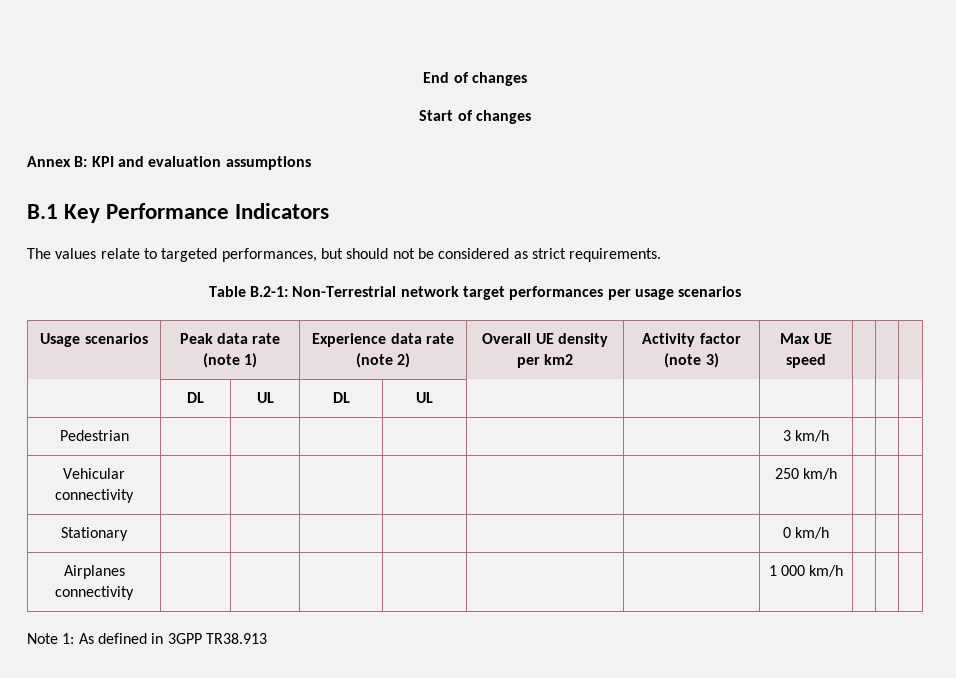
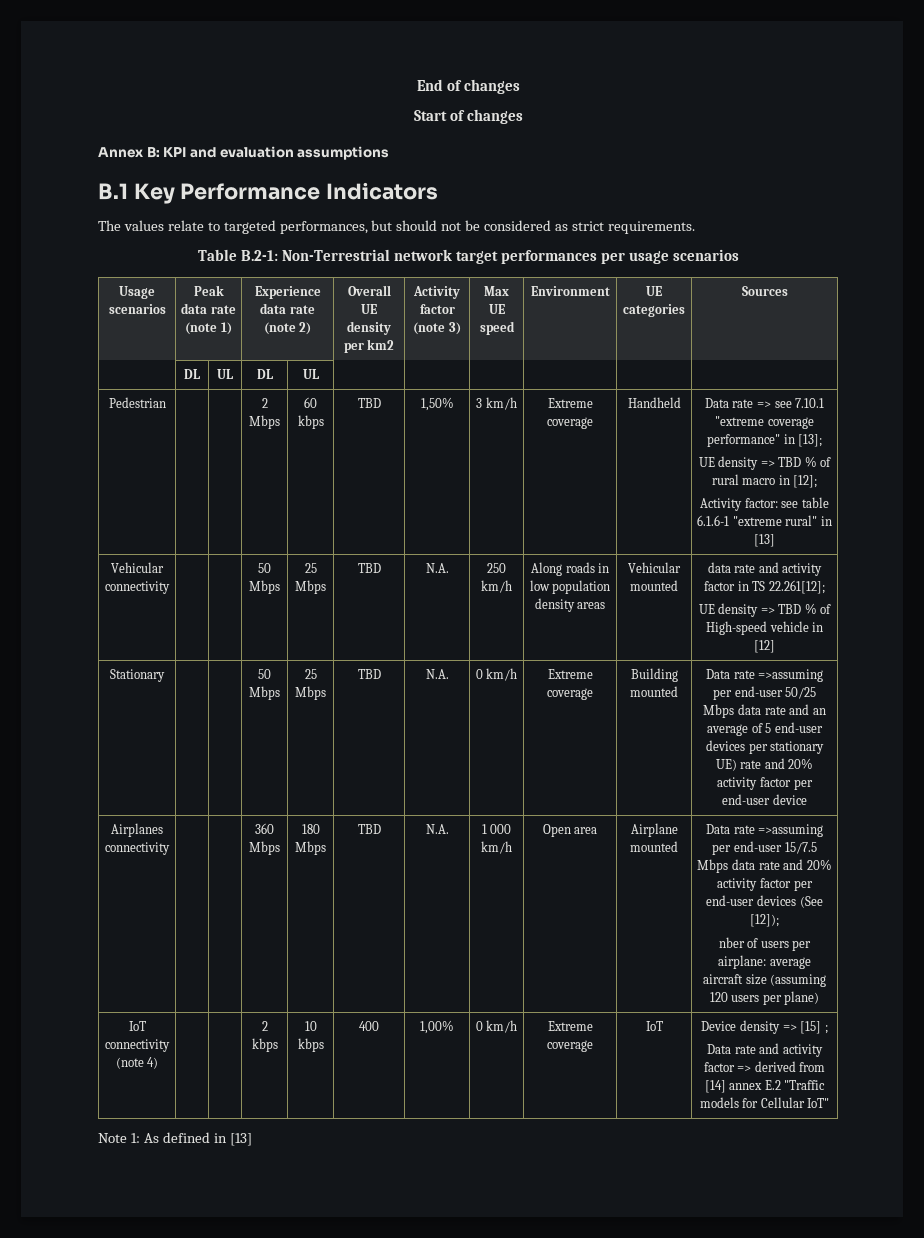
(826, 361) | | -> [530,286,610,296] [646,286,662,296] [623,304,685,317] [741,286,788,296] Environment | UE categories | Sources
[782,430,830,442] [63,468,125,479] [55,489,134,503] [774,468,838,480] [61,527,128,541] [782,527,830,539] [63,565,125,579] [55,586,134,600] [768,565,844,577] | | | | 3 km/h | | | // Vehicular connectivity | | | | | | | 250 km/h | | | // Stationary | | | | | | | 0 km/h | | | // Airplanes connectivity | | | | | | | 1 000 km/h | | | -> [261,398,268,408] [249,415,280,429] [304,397,317,408] [297,415,324,429] [357,398,381,408] [420,397,454,411] [476,397,517,410] [547,398,593,408] [547,417,593,429] [627,397,681,408] [704,398,825,408] [715,416,814,429] [706,434,823,447] [698,456,832,470] [711,474,818,488] [700,497,829,511] [697,515,832,526] [754,534,775,547] [111,562,164,573] [105,581,170,594] [258,563,271,573] [249,580,280,594] [304,563,317,573] [295,580,326,594] [357,563,381,573] [425,563,449,573] [487,563,506,573] [481,580,512,593] [530,562,610,576] [529,580,611,594] [534,598,606,612] [628,562,681,573] [630,580,678,591] [707,562,823,576] [704,580,825,594] [698,603,832,617] [705,621,824,635] [754,640,775,653] [110,669,165,682] [258,669,271,679] [249,686,280,700] [304,669,317,679] [295,686,326,700] [357,669,381,679] [425,669,449,679] [475,668,518,681] [547,669,593,679] [547,688,593,700] [630,668,678,682] [630,686,678,697] [705,669,824,682] [712,686,817,700] [703,704,826,718] [707,722,823,736] [705,740,825,754] [715,758,814,771] [717,777,813,790] [722,794,807,805] [111,823,163,837] [105,842,170,855] [255,823,274,834] [249,841,280,855] [301,824,320,834] [295,841,326,855] [357,824,381,834] [425,824,449,834] [481,824,512,834] [481,841,512,854] [542,824,598,837] [630,823,678,837] [630,841,678,852] [705,824,824,837] [712,841,817,855] [697,859,832,873] [717,878,813,891] [706,895,823,908] [750,914,779,927] [718,937,812,951] [718,955,811,969] [702,974,827,987] [709,991,820,1005] [128,1021,146,1031] [105,1039,170,1052] [115,1057,159,1069] [261,1021,268,1031] [251,1038,278,1052] [304,1021,317,1031] [297,1038,324,1052] [359,1021,379,1031] [420,1020,454,1034] [475,1020,518,1033] [547,1021,593,1031] [547,1040,593,1052] [645,1021,663,1031] [701,1020,828,1034] [707,1043,823,1057] [703,1061,826,1072] [704,1080,826,1093] [699,1097,830,1108] 2 Mbps | 60 kbps | TBD | 1,50% | 3 km/h | Extreme coverage | Handheld | Data rate => see 7.10.1 "extreme coverage performance" in [13]; // UE density => TBD % of rural macro in [12]; // Activity factor: see table 6.1.6-1 "extreme rural" in [13] // Vehicular connectivity | | | 50 Mbps | 25 Mbps | TBD | N.A. | 250 km/h | Along roads in low population density areas | Vehicular mounted | data rate and activity factor in TS 22.261[12]; // UE density => TBD % of High-speed vehicle in [12] // Stationary | | | 50 Mbps | 25 Mbps | TBD | N.A. | 0 km/h | Extreme coverage | Building mounted | Data rate =>assuming per end-user 50/25 Mbps data rate and an average of 5 end-user devices per stationary UE) rate and 20% activity factor per end-user device // Airplanes connectivity | | | 360 Mbps | 180 Mbps | TBD | N.A. | 1 000 km/h | Open area | Airplane mounted | Data rate =>assuming per end-user 15/7.5 Mbps data rate and 20% activity factor per end-user devices (See [12]); // nber of users per airplane: average aircraft size (assuming 120 users per plane) // IoT connectivity (note 4) | | | 2 kbps | 10 kbps | 400 | 1,00% | 0 km/h | Extreme coverage | IoT | Device density => [15] ; // Data rate and activity factor => derived from [14] annex E.2 "Traffic models for Cellular IoT"
[167,633,267,644] 3GPP TR38.913 -> [229,1133,252,1146] [13]

